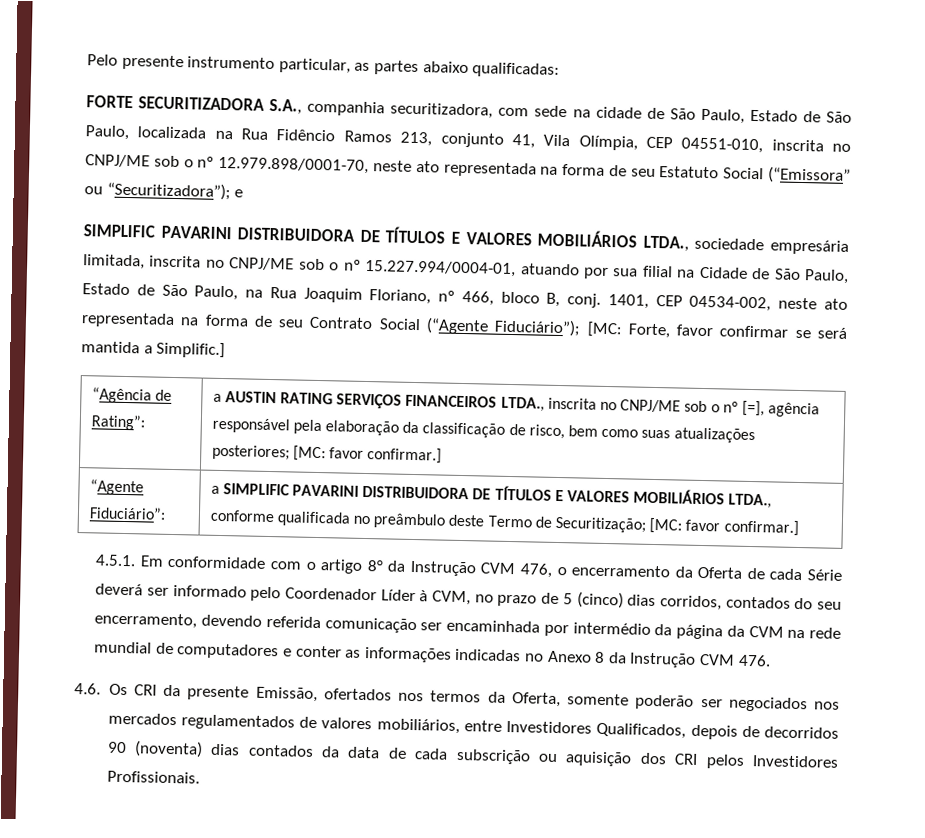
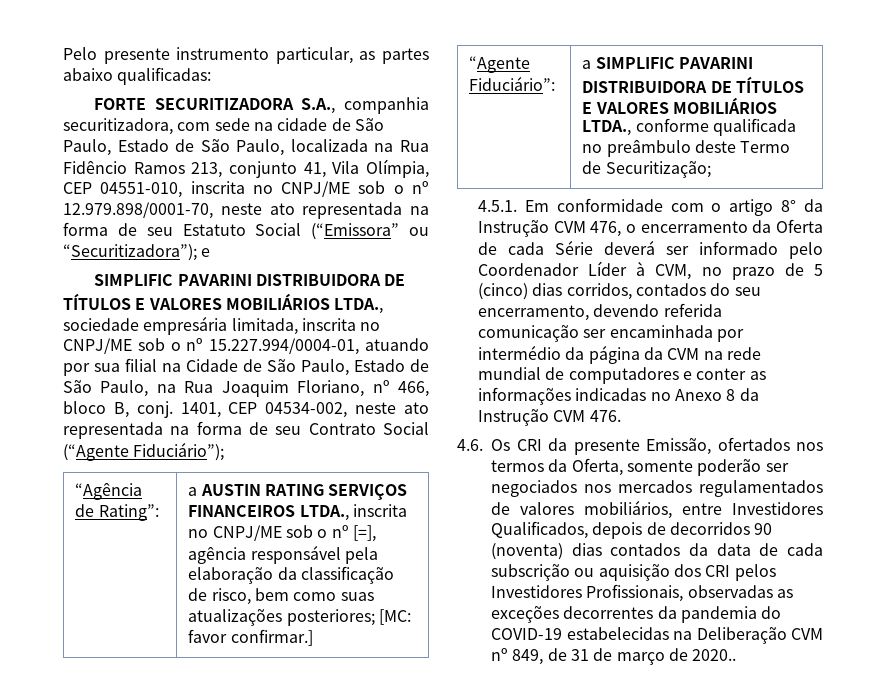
[586,321,848,339] [81,341,226,359] [MC: Forte, favor confirmar se será mantida a Simplific.] -> (225, 451) none
[649,517,799,537] [MC: favor confirmar.] -> (711, 169) none
[106,770,200,784] Profissionais. -> [586,584,793,602] [491,606,782,623] [491,627,823,644] [491,648,737,665] Profissionais, observadas as exceções decorrentes da pandemia do COVID-19 estabelecidas na Deliberação CVM nº 849, de 31 de março de 2020..

